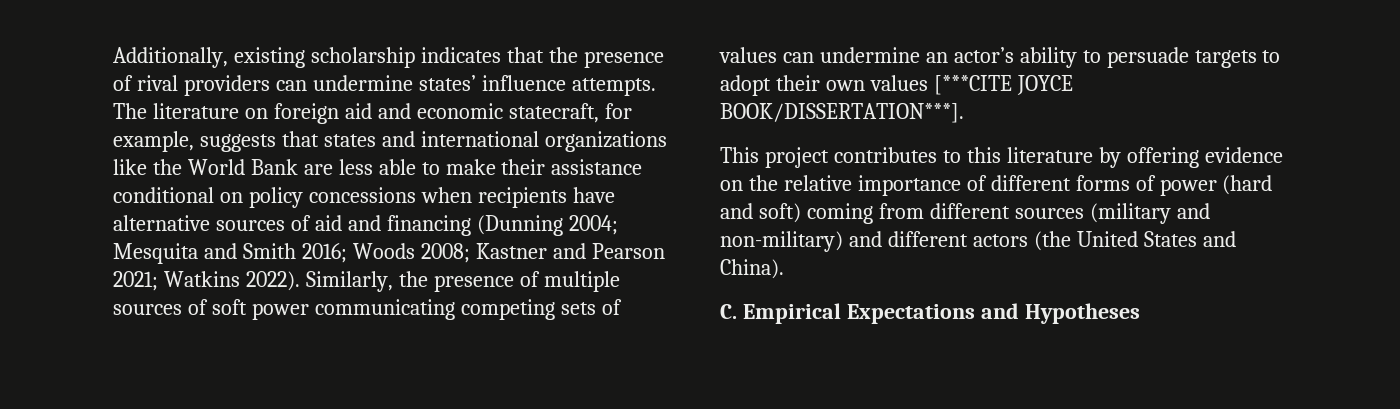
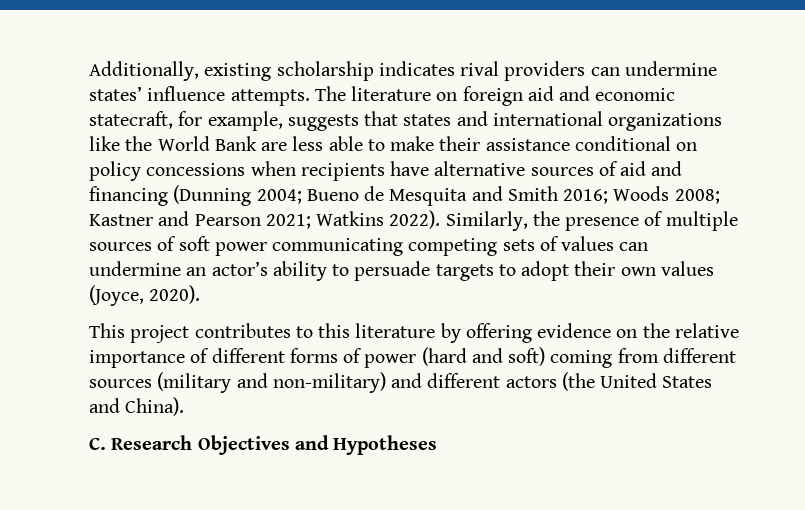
[506,47,664,68] [113,75,133,91] that the presence of -> (455, 68) none
(618, 225) none -> [306,186,385,201] Bueno de
[933,75,1073,95] [720,103,964,123] [***CITE JOYCE BOOK/DISSERTATION***]. -> [89,285,201,306] (Joyce, 2020).
[742,303,975,324] Empirical Expectations -> [111,435,290,455] Research Objectives

